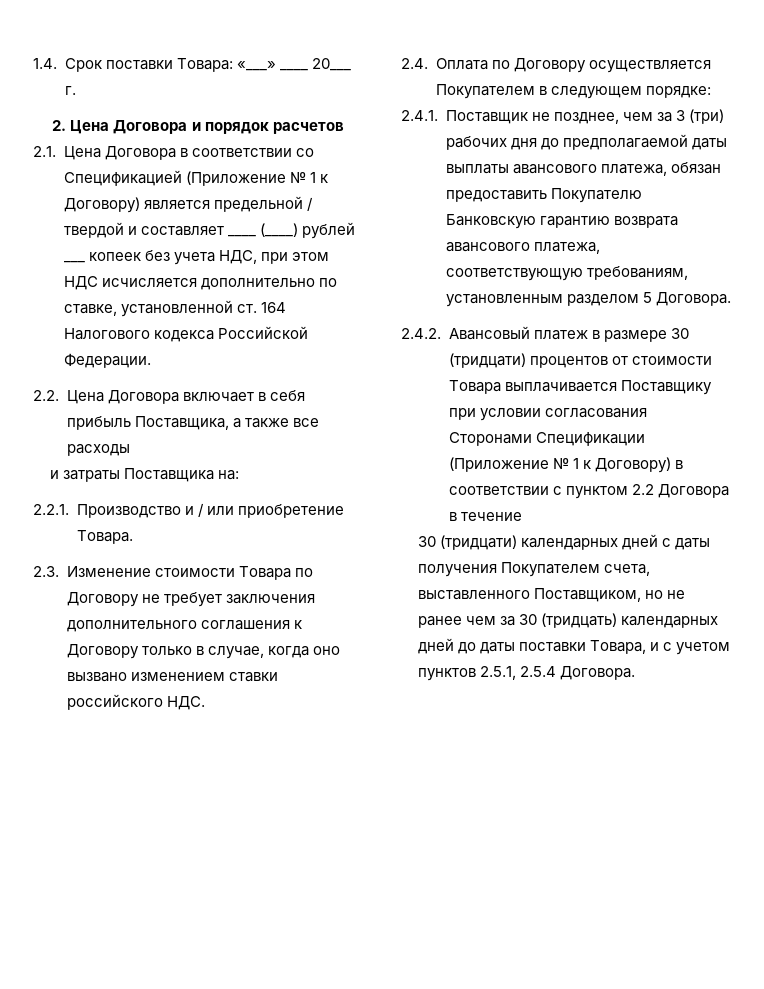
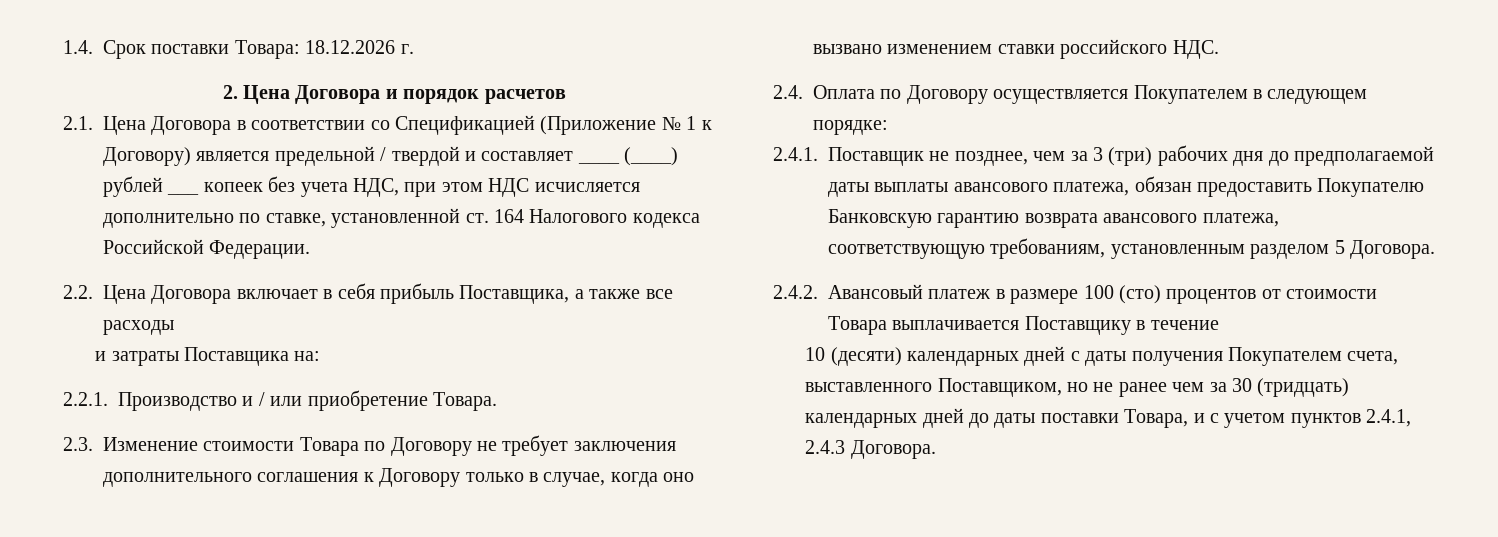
[236,58,351,71] «___» ____ 20___ -> [305,40,396,54] 18.12.2026
[670,328,689,339] [448,353,526,368] 30 (тридцати) -> [1083,285,1161,304] 100 (сто)
[448,408,647,421] [448,432,645,446] [448,457,683,473] [448,484,729,499] при условии согласования Сторонами Спецификации (Приложение № 1 к Договору) в соответствии с пунктом 2.2 Договора -> (1131, 325) none
[417,535,517,550] 30 (тридцати) -> [805,347,902,366] 10 (десяти)
[479,666,556,680] 2.5.1, 2.5.4 -> [1366,409,1412,427] [805,440,846,454] 2.4.1, 2.4.3

